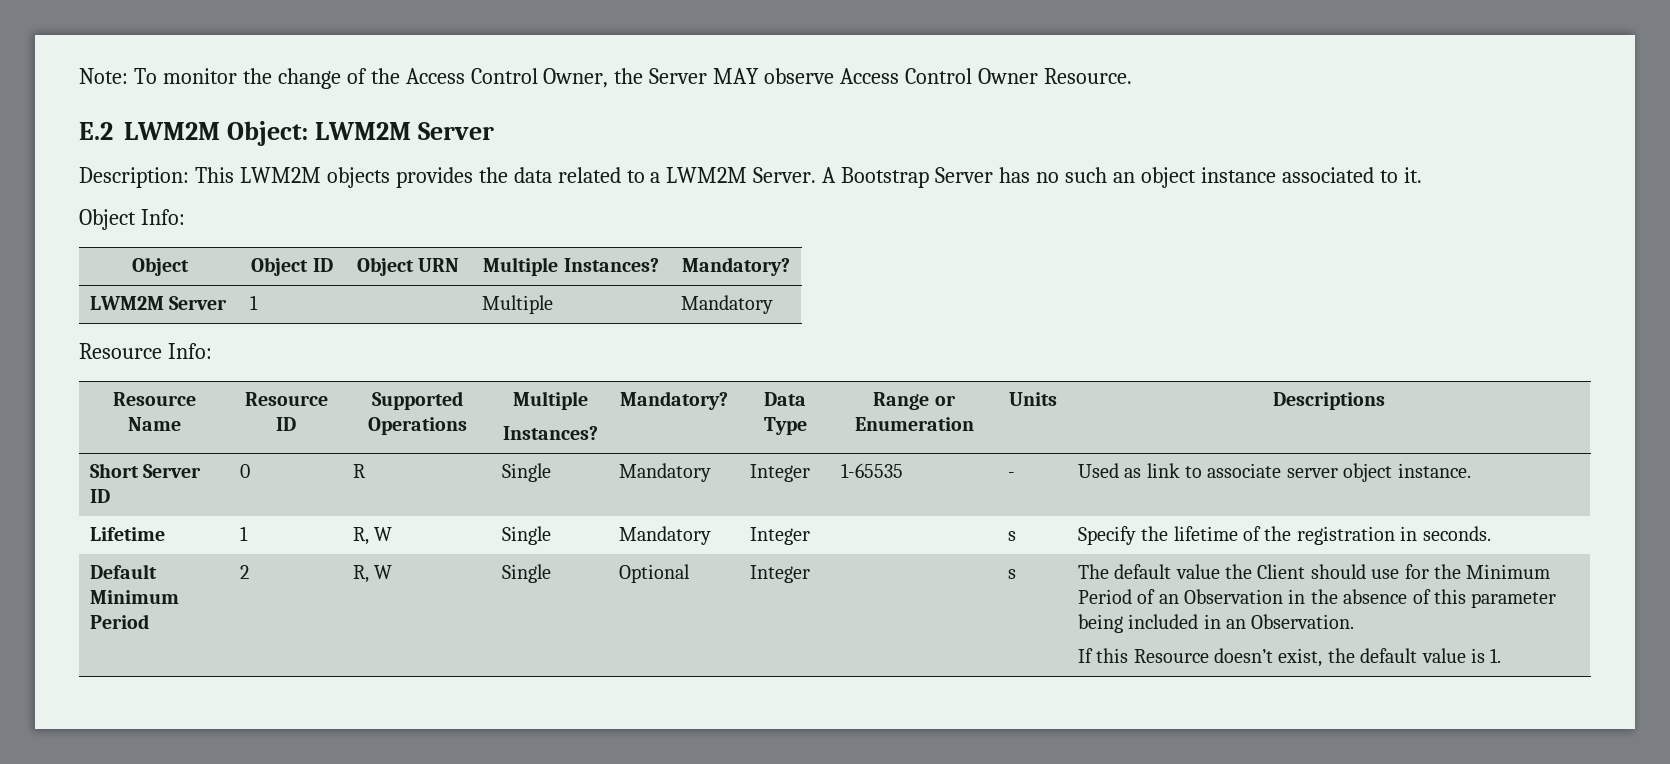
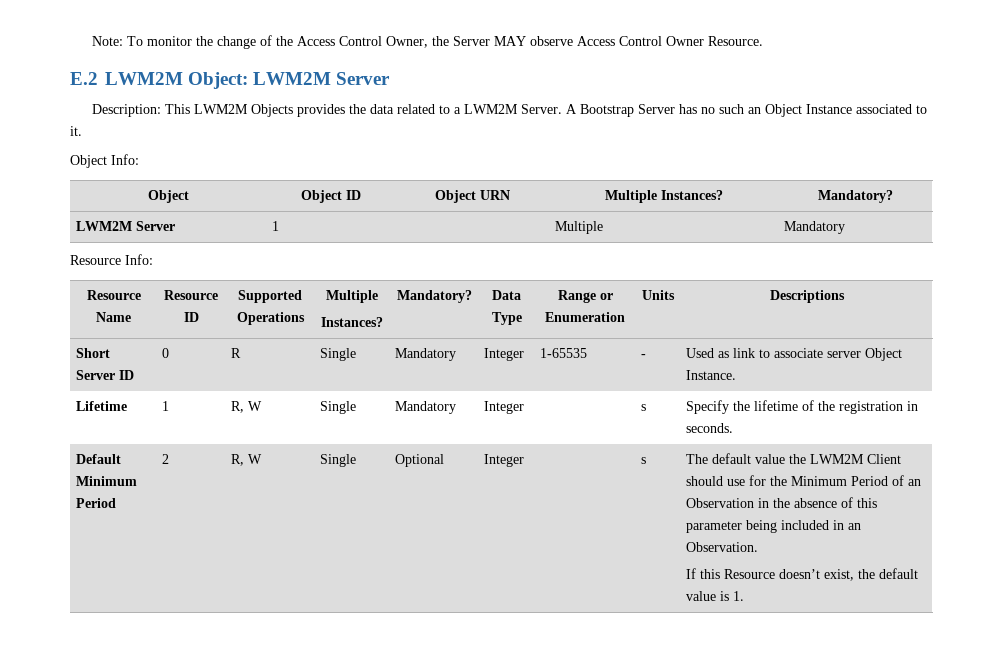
[326,167,390,188] objects -> [251,104,294,117] Objects
[1140,167,1276,188] object instance -> [765,104,853,117] Object Instance
[1343,463,1471,482] object instance. -> [865,348,903,361] [686,370,737,380] Object Instance.
(1252, 571) none -> [810,454,865,464] LWM2M

